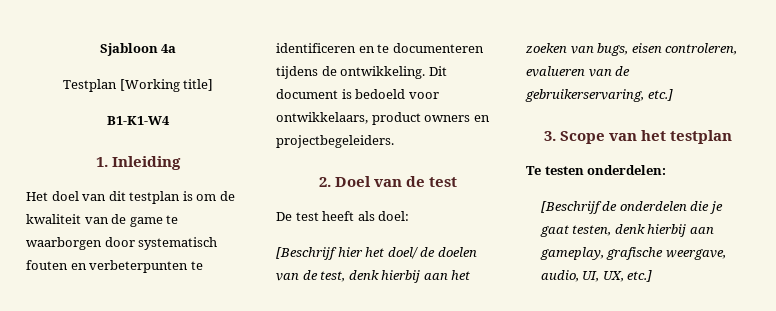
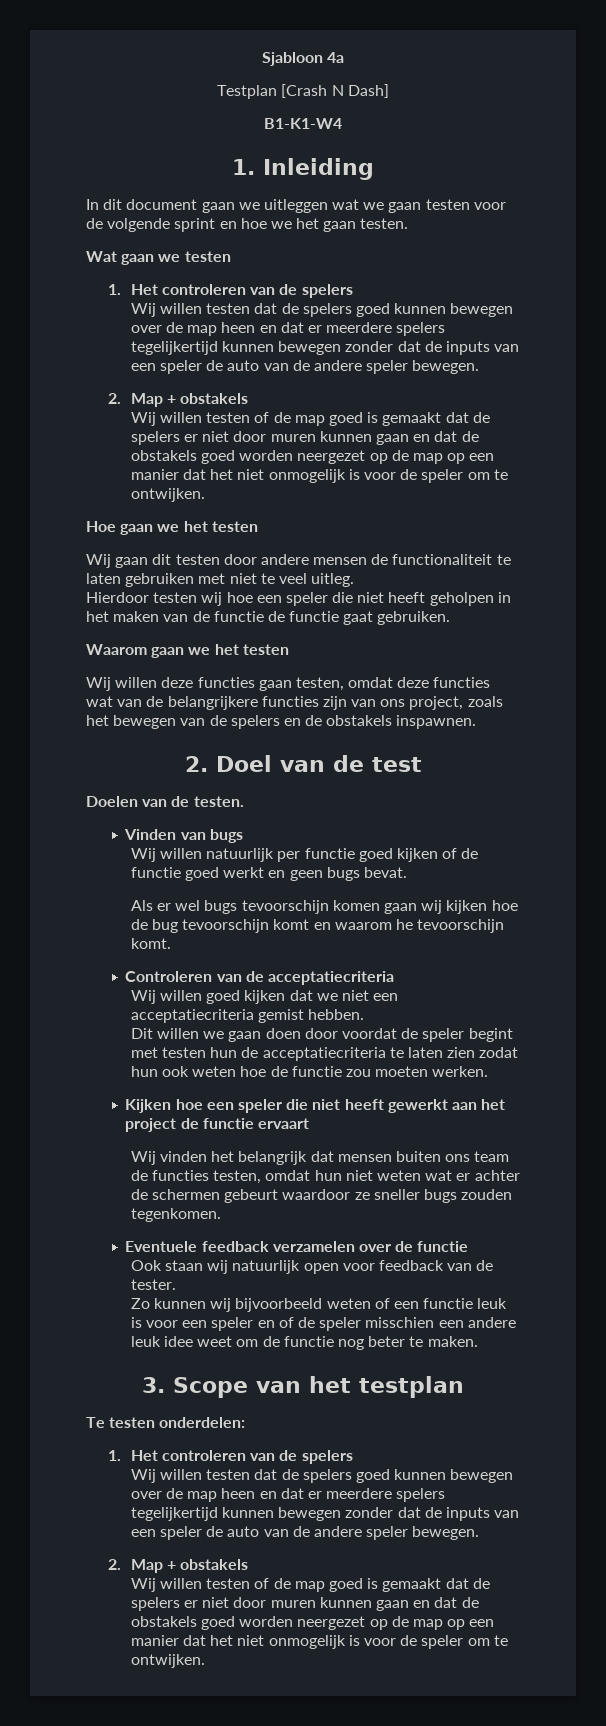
[119,79,214,92] [Working title] -> [281,84,389,98] [Crash N Dash]
[26,191,235,204] [26,214,179,227] [26,237,218,250] [26,260,203,273] [276,43,484,53] [276,66,447,79] [276,89,439,99] [276,112,490,125] [276,135,394,148] Het doel van dit testplan is om de kwaliteit van de game te waarborgen door systematisch fouten en verbeterpunten te identificeren en te documenteren tijdens de ontwikkeling. Dit document is bedoeld voor ontwikkelaars, product owners en projectbegeleiders. -> [86,199,506,213] [86,218,409,232] [86,251,231,265] [108,284,353,298] [130,303,514,317] [130,322,446,336] [130,341,520,355] [130,360,480,374] [108,393,249,407] [130,412,490,426] [130,431,479,445] [130,450,495,464] [130,469,508,483] [130,488,205,502] [86,521,258,535] [86,554,511,568] [86,573,355,587] [86,592,511,606] [86,611,451,625] [86,644,289,658] [86,677,491,691] [86,696,503,710] [86,715,477,729] In dit document gaan we uitleggen wat we gaan testen voor de volgende sprint en hoe we het gaan testen. // Wat gaan we testen // 1. Het controleren van de spelers // Wij willen testen dat de spelers goed kunnen bewegen over de map heen en dat er meerdere spelers tegelijkertijd kunnen bewegen zonder dat de inputs van een speler de auto van de andere speler bewegen. // 2. Map + obstakels // Wij willen testen of de map goed is gemaakt dat de spelers er niet door muren kunnen gaan en dat de obstakels goed worden neergezet op de map op een manier dat het niet onmogelijk is voor de speler om te ontwijken. // Hoe gaan we het testen // Wij gaan dit testen door andere mensen de functionaliteit te laten gebruiken met niet te veel uitleg. // Hierdoor testen wij hoe een speler die niet heeft geholpen in het maken van de functie de functie gaat gebruiken. // Waarom gaan we het testen // Wij willen deze functies gaan testen, omdat deze functies wat van de belangrijkere functies zijn van ons project, zoals het bewegen van de spelers en de obstakels inspawnen.
[276,211,410,221] [276,247,477,260] [276,270,471,283] [525,43,738,56] [526,66,631,77] [525,89,673,102] De test heeft als doel: // [Beschrijf hier het doel/ de doelen van de test, denk hierbij aan het zoeken van bugs, eisen controleren, evalueren van de gebruikerservaring, etc.] -> [86,796,244,807] [124,829,243,843] [130,848,479,862] [130,867,407,881] [130,900,518,914] [130,919,505,933] [130,938,171,949] [125,971,395,985] [130,990,399,1004] [130,1009,365,1023] [130,1028,513,1042] [130,1047,519,1061] [130,1066,489,1077] [125,1099,506,1113] [125,1118,310,1132] [130,1151,510,1165] [130,1170,520,1184] [130,1189,513,1203] [130,1208,221,1222] [125,1241,469,1252] [130,1260,494,1274] [130,1279,176,1290] [130,1298,508,1312] [130,1317,516,1331] [130,1336,478,1350] Doelen van de testen. // Vinden van bugs // Wij willen natuurlijk per functie goed kijken of de functie goed werkt en geen bugs bevat. // Als er wel bugs tevoorschijn komen gaan wij kijken hoe de bug tevoorschijn komt en waarom he tevoorschijn komt. // Controleren van de acceptatiecriteria // Wij willen goed kijken dat we niet een acceptatiecriteria gemist hebben. // Dit willen we gaan doen door voordat de speler begint met testen hun de acceptatiecriteria te laten zien zodat hun ook weten hoe de functie zou moeten werken. // Kijken hoe een speler die niet heeft gewerkt aan het project de functie ervaart // Wij vinden het belangrijk dat mensen buiten ons team de functies testen, omdat hun niet weten wat er achter de schermen gebeurt waardoor ze sneller bugs zouden tegenkomen. // Eventuele feedback verzamelen over de functie // Ook staan wij natuurlijk open voor feedback van de tester. // Zo kunnen wij bijvoorbeeld weten of een functie leuk is voor een speler en of de speler misschien een andere leuk idee weet om de functie nog beter te maken.
[540,201,723,214] [539,224,714,237] [539,247,726,260] [540,270,653,282] [Beschrijf de onderdelen die je gaat testen, denk hierbij aan gameplay, grafische weergave, audio, UI, UX, etc.] -> [108,1450,353,1464] [130,1469,514,1483] [130,1488,446,1502] [130,1507,520,1521] [130,1526,480,1540] [108,1559,249,1573] [130,1578,490,1592] [130,1597,479,1611] [130,1616,495,1630] [130,1635,508,1649] [130,1654,205,1668] 1. Het controleren van de spelers // Wij willen testen dat de spelers goed kunnen bewegen over de map heen en dat er meerdere spelers tegelijkertijd kunnen bewegen zonder dat de inputs van een speler de auto van de andere speler bewegen. // 2. Map + obstakels // Wij willen testen of de map goed is gemaakt dat de spelers er niet door muren kunnen gaan en dat de obstakels goed worden neergezet op de map op een manier dat het niet onmogelijk is voor de speler om te ontwijken.

